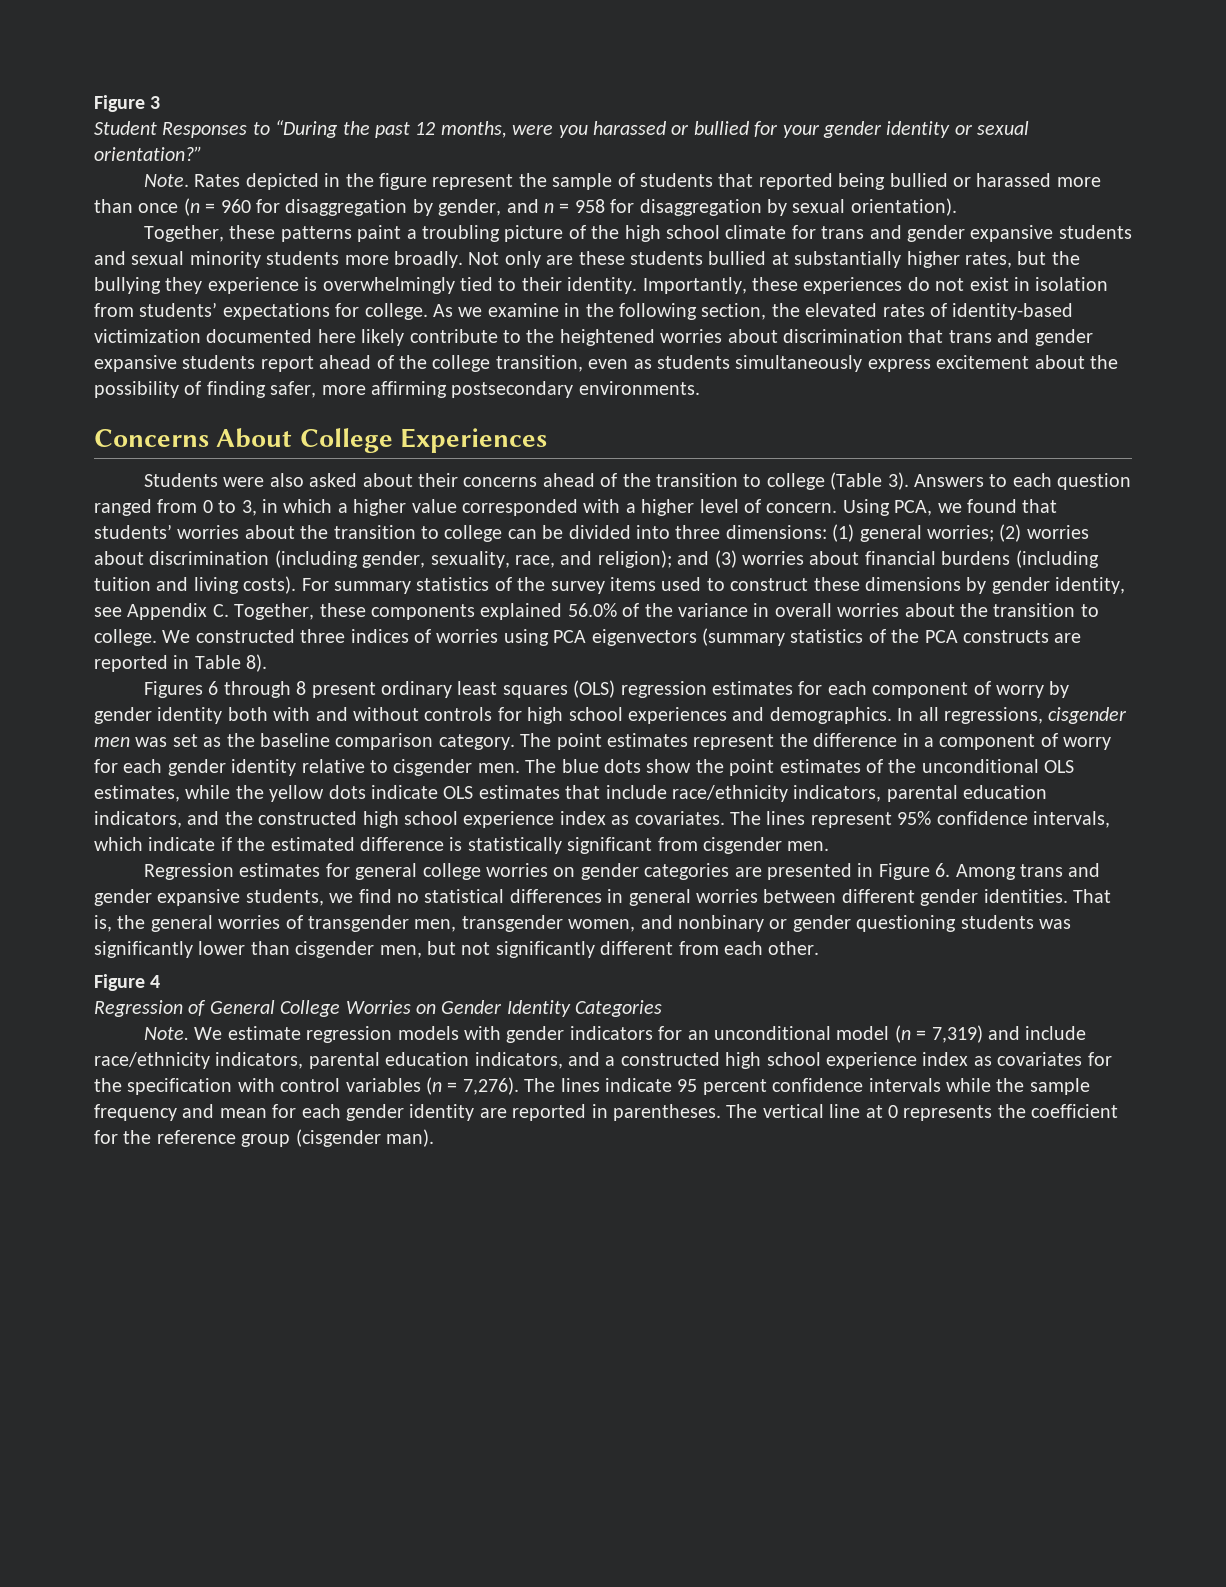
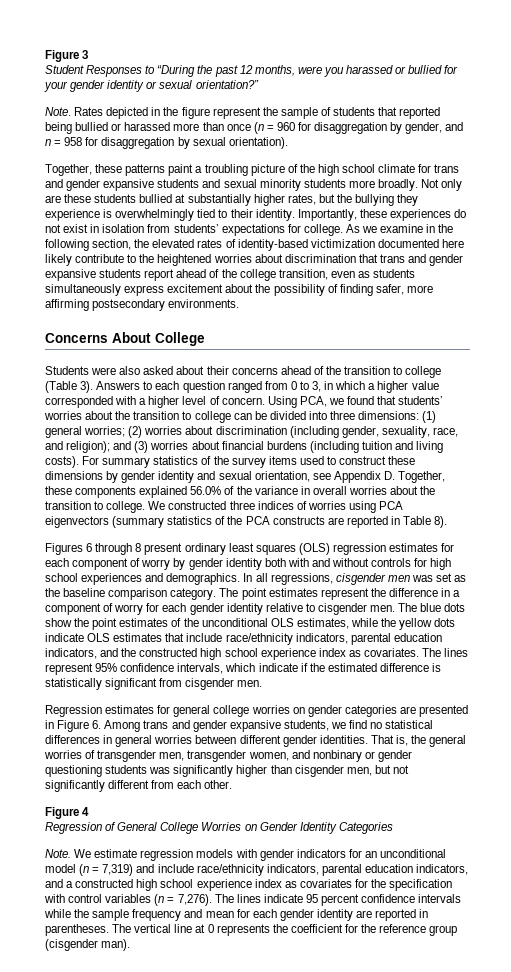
[399,428,547,453] Experiences -> (205, 339) none
[1055,577,1126,594] identity, -> [158,471,310,483] identity and sexual orientation,
[212,604,229,617] C. -> [383,471,395,480] D.
[198,941,246,955] lower -> [236,765,268,777] higher

